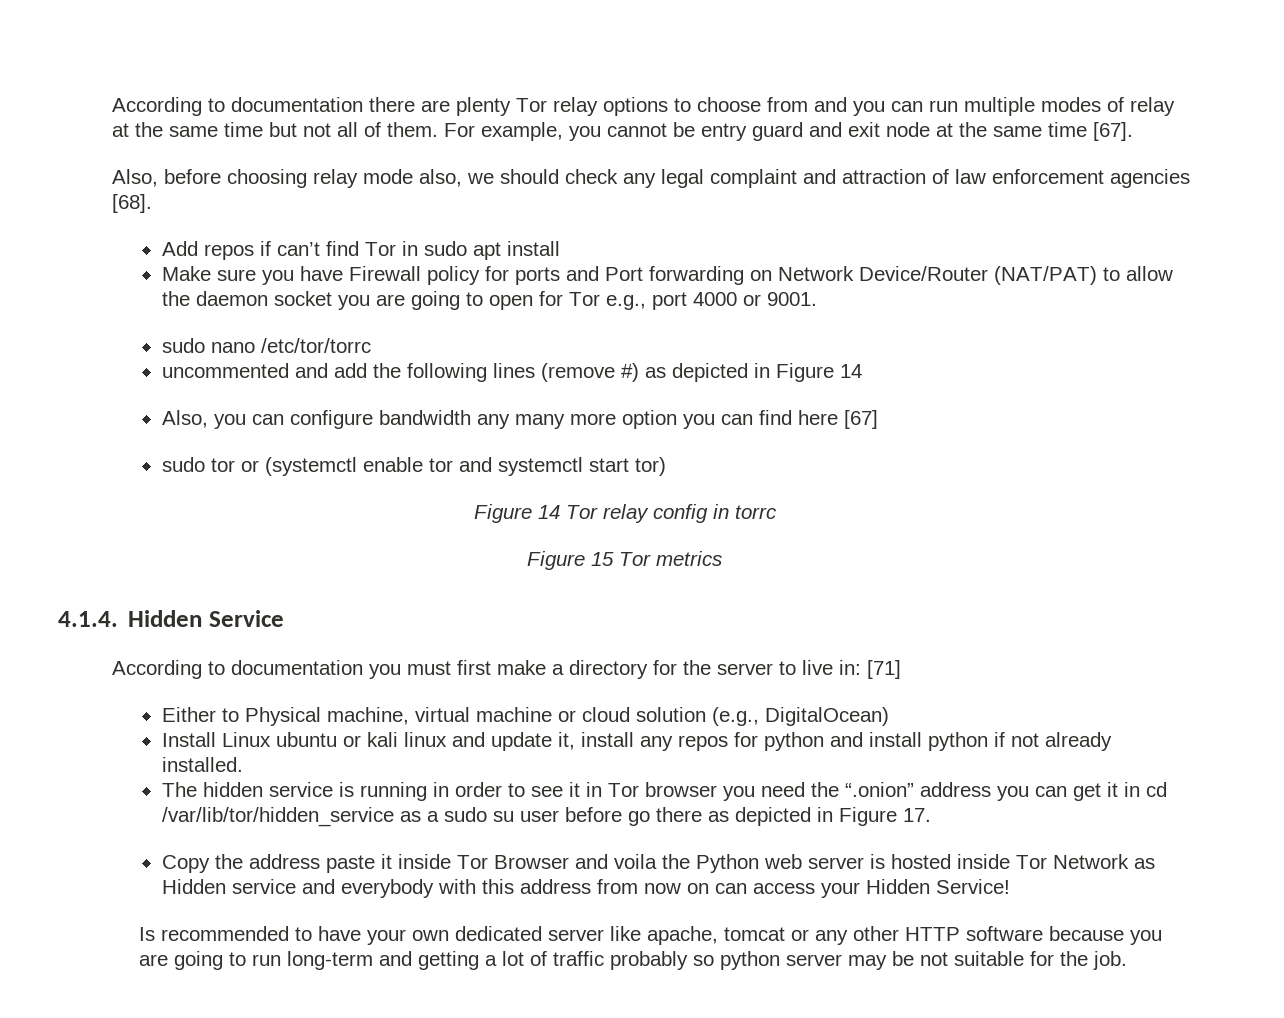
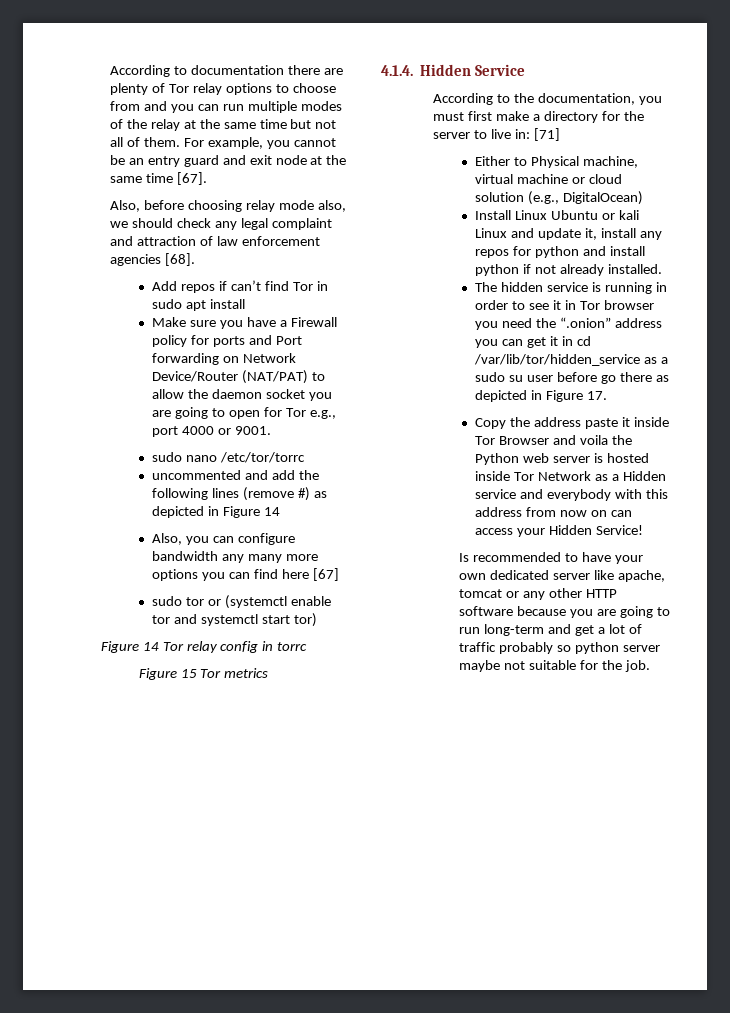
(512, 106) none -> [151,83,165,93] of
(1125, 104) none -> [126,119,147,129] the
(696, 129) none -> [128,158,144,165] an
(343, 273) none -> [279,320,287,327] a
[621,410,677,429] option -> [152,569,199,581] options
[231,660,364,675] documentation -> [513,93,635,105] the documentation,
[275,732,337,747] ubuntu -> [550,210,598,220] Ubuntu
[403,732,447,747] linux -> [475,228,508,238] Linux
(1155, 863) none -> [611,474,619,481] a
[418,951,480,970] getting -> [574,625,594,636] get
[848,951,915,970] may be -> [459,660,501,672] maybe

